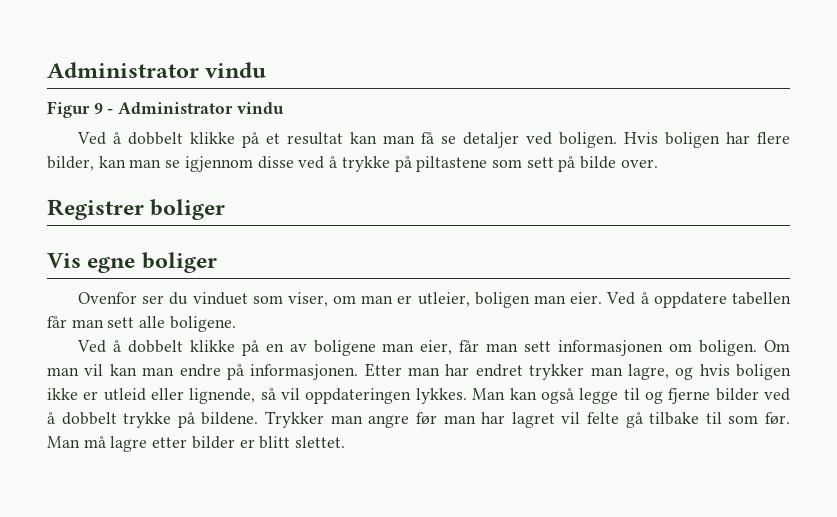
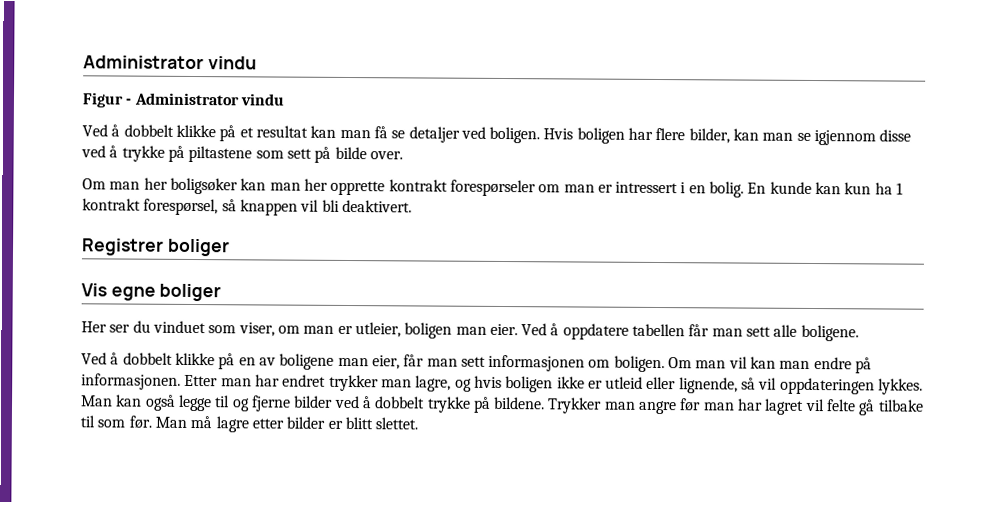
[93,103,103,114] 9 -> (124, 100) none
(658, 163) none -> [82,177,904,198] [82,198,412,216] // Om man her boligsøker kan man her opprette kontrakt forespørseler om man er intressert i en bolig. En kunde kan kun ha 1 kontrakt forespørsel, så knappen vil bli deaktivert.
[77,292,137,304] Ovenfor -> [81,321,107,333] Her

